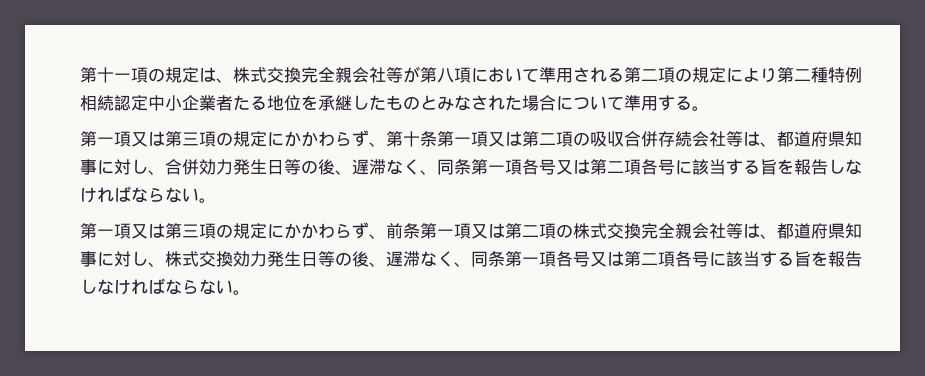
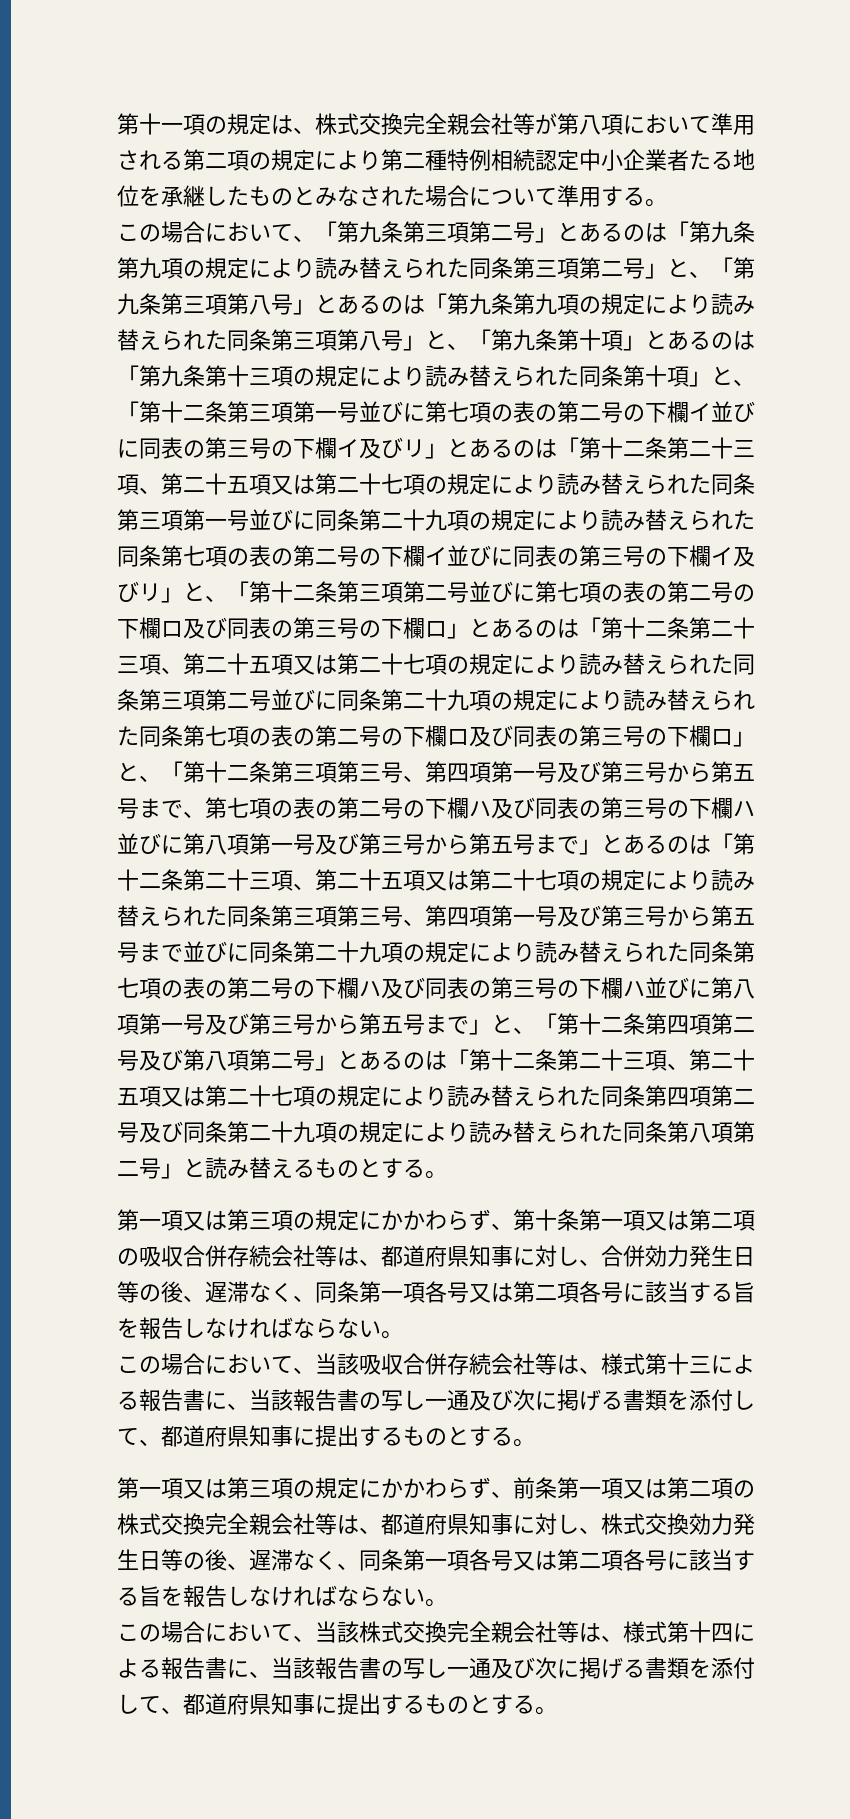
(709, 108) none -> [116,221,755,243] [116,257,755,279] [116,293,755,315] [116,329,755,351] [116,365,755,387] [116,401,755,423] [116,437,755,459] [116,473,755,495] [116,509,755,531] [116,545,755,567] [116,581,755,603] [116,617,755,639] [116,653,755,675] [116,689,755,711] [116,725,755,747] [116,761,755,783] [116,797,755,819] [116,833,755,855] [116,869,755,891] [116,905,755,927] [116,941,755,963] [116,977,755,999] [116,1013,755,1035] [116,1049,755,1071] [116,1085,755,1107] [116,1121,755,1143] [116,1157,447,1179] // この場合において、「第九条第三項第二号」とあるのは「第九条第九項の規定により読み替えられた同条第三項第二号」と、「第九条第三項第八号」とあるのは「第九条第九項の規定により読み替えられた同条第三項第八号」と、「第九条第十項」とあるのは「第九条第十三項の規定により読み替えられた同条第十項」と、「第十二条第三項第一号並びに第七項の表の第二号の下欄イ並びに同表の第三号の下欄イ及びリ」とあるのは「第十二条第二十三項、第二十五項又は第二十七項の規定により読み替えられた同条第三項第一号並びに同条第二十九項の規定により読み替えられた同条第七項の表の第二号の下欄イ並びに同表の第三号の下欄イ及びリ」と、「第十二条第三項第二号並びに第七項の表の第二号の下欄ロ及び同表の第三号の下欄ロ」とあるのは「第十二条第二十三項、第二十五項又は第二十七項の規定により読み替えられた同条第三項第二号並びに同条第二十九項の規定により読み替えられた同条第七項の表の第二号の下欄ロ及び同表の第三号の下欄ロ」と、「第十二条第三項第三号、第四項第一号及び第三号から第五号まで、第七項の表の第二号の下欄ハ及び同表の第三号の下欄ハ並びに第八項第一号及び第三号から第五号まで」とあるのは「第十二条第二十三項、第二十五項又は第二十七項の規定により読み替えられた同条第三項第三号、第四項第一号及び第三号から第五号まで並びに同条第二十九項の規定により読み替えられた同条第七項の表の第二号の下欄ハ及び同表の第三号の下欄ハ並びに第八項第一号及び第三号から第五号まで」と、「第十二条第四項第二号及び第八項第二号」とあるのは「第十二条第二十三項、第二十五項又は第二十七項の規定により読み替えられた同条第四項第二号及び同条第二十九項の規定により読み替えられた同条第八項第二号」と読み替えるものとする。
(216, 200) none -> [116,1353,755,1375] [116,1389,755,1412] [116,1425,535,1447] // この場合において、当該吸収合併存続会社等は、様式第十三による報告書に、当該報告書の写し一通及び次に掲げる書類を添付して、都道府県知事に提出するものとする。
(250, 292) none -> [116,1621,755,1643] [116,1657,755,1680] [116,1693,557,1715] // この場合において、当該株式交換完全親会社等は、様式第十四による報告書に、当該報告書の写し一通及び次に掲げる書類を添付して、都道府県知事に提出するものとする。

